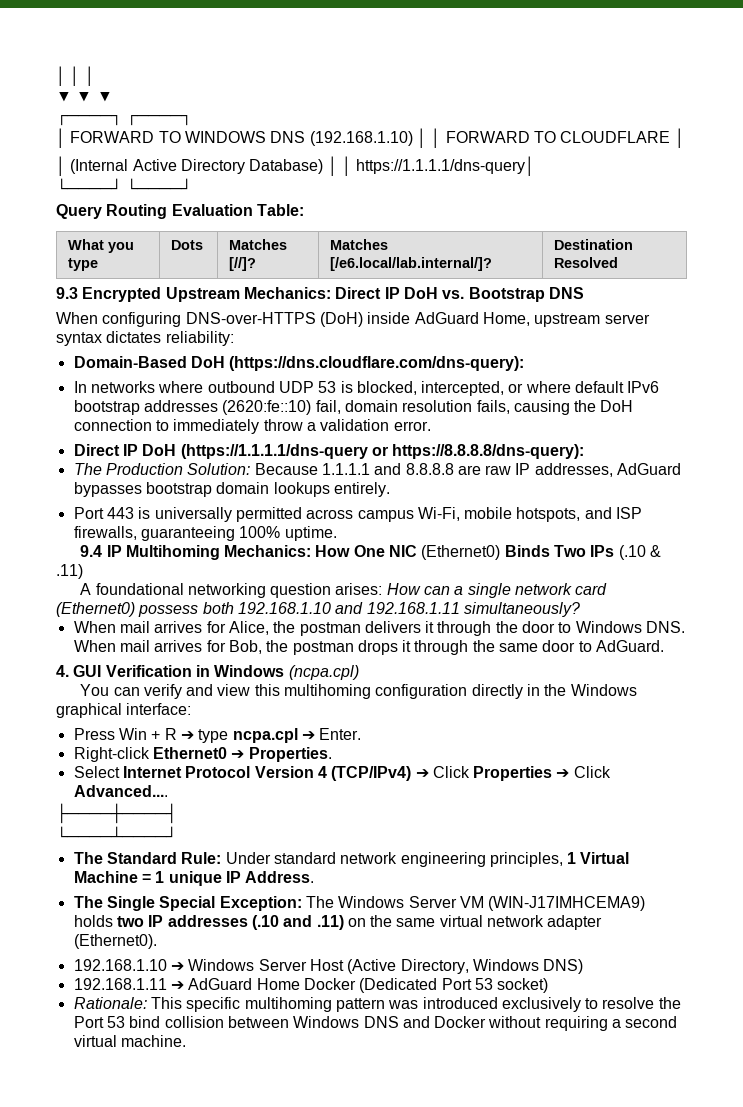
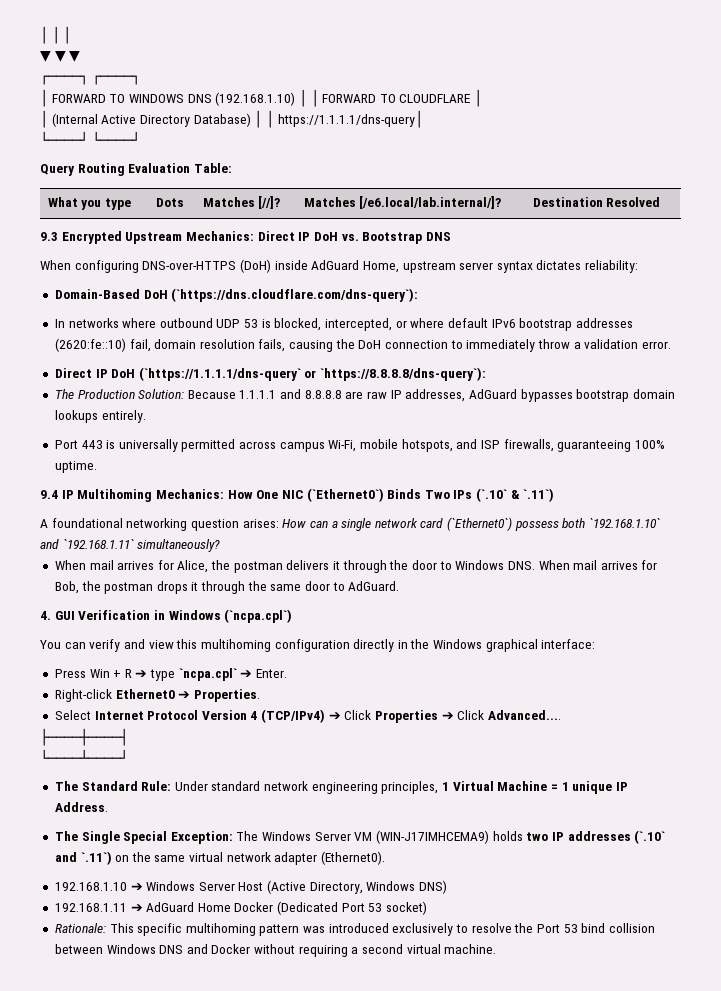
[229,356,525,371] (https://dns.cloudflare.com/dns-query): -> [171,288,419,302] (`https://dns.cloudflare.com/dns-query`):
[180,444,585,459] (https://1.1.1.1/dns-query or https://8.8.8.8/dns-query): -> [138,367,487,381] (`https://1.1.1.1/dns-query` or `https://8.8.8.8/dns-query`):
[421,545,501,560] (Ethernet0) -> [306,488,384,502] (`Ethernet0`)
[618,545,662,560] [56,564,83,579] (.10 & .11) -> [476,488,555,502] (`.10` & `.11`)
[56,602,135,617] (Ethernet0) -> [447,517,513,531] (`Ethernet0`)
[237,602,460,614] 192.168.1.10 and 192.168.1.11 -> [589,518,661,528] [40,539,134,549] `192.168.1.10` and `192.168.1.11`
[288,665,359,680] (ncpa.cpl) -> [224,609,293,623] (`ncpa.cpl`)
[232,728,298,743] ncpa.cpl -> [178,668,237,681] `ncpa.cpl`
[251,915,344,930] (.10 and .11) -> [634,830,666,844] [54,851,112,865] (`.10` and `.11`)

